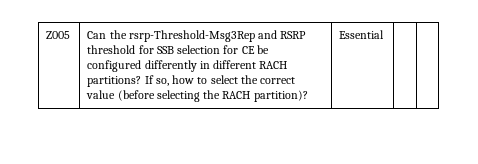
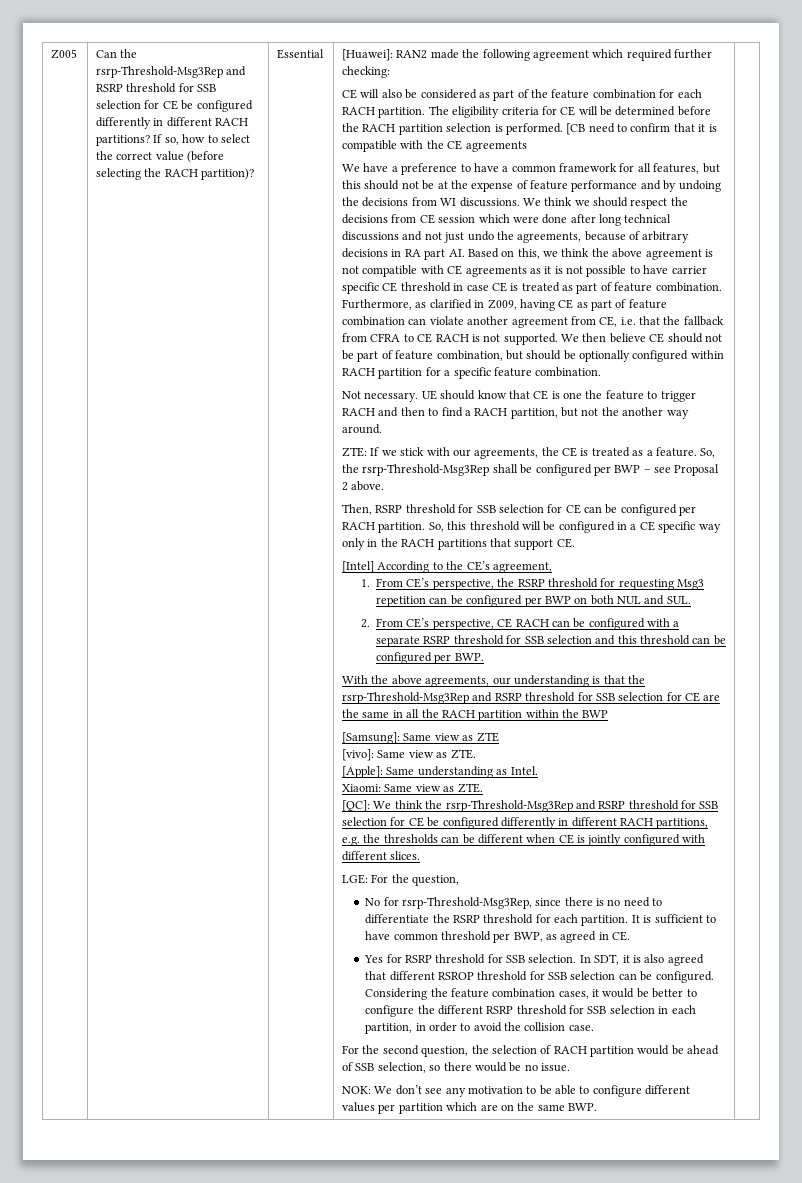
(385, 34) none -> [342,49,713,61] [342,66,391,78] [342,89,702,101] [342,106,711,118] [342,123,717,135] [342,140,527,152] [342,163,720,175] [342,180,721,192] [342,197,688,209] [342,214,672,226] [342,231,690,243] [342,248,713,260] [342,265,707,277] [342,282,722,294] [342,299,667,311] [342,316,724,328] [342,333,722,345] [342,350,724,362] [342,367,602,379] [342,390,696,402] [342,407,689,419] [342,424,383,434] [342,447,716,459] [342,464,720,476] [342,481,385,491] [342,504,697,516] [342,521,721,533] [342,538,575,550] [342,561,552,573] [360,578,705,590] [376,595,691,607] [360,618,680,630] [376,635,726,647] [376,652,484,664] [342,675,646,687] [342,692,721,704] [342,709,609,721] [342,732,499,744] [342,749,476,761] [342,766,538,778] [342,783,483,793] [342,800,719,812] [342,817,709,829] [342,834,706,846] [342,851,421,861] [342,874,460,886] [365,897,663,909] [365,914,716,926] [365,931,631,943] [364,954,704,966] [365,971,714,983] [365,988,697,1000] [365,1005,696,1017] [365,1022,594,1034] [342,1045,720,1057] [342,1062,571,1073] [342,1085,691,1097] [342,1102,598,1114] [Huawei]: RAN2 made the following agreement which required further checking: // CE will also be considered as part of the feature combination for each RACH partition. The eligibility criteria for CE will be determined before the RACH partition selection is performed. [CB need to confirm that it is compatible with the CE agreements // We have a preference to have a common framework for all features, but this should not be at the expense of feature performance and by undoing the decisions from WI discussions. We think we should respect the decisions from CE session which were done after long technical discussions and not just undo the agreements, because of arbitrary decisions in RA part AI. Based on this, we think the above agreement is not compatible with CE agreements as it is not possible to have carrier specific CE threshold in case CE is treated as part of feature combination. Furthermore, as clarified in Z009, having CE as part of feature combination can violate another agreement from CE, i.e. that the fallback from CFRA to CE RACH is not supported. We then believe CE should not be part of feature combination, but should be optionally configured within RACH partition for a specific feature combination. // Not necessary. UE should know that CE is one the feature to trigger RACH and then to find a RACH partition, but not the another way around. // ZTE: If we stick with our agreements, the CE is treated as a feature. So, the rsrp-Threshold-Msg3Rep shall be configured per BWP – see Proposal 2 above. // Then, RSRP threshold for SSB selection for CE can be configured per RACH partition. So, this threshold will be configured in a CE specific way only in the RACH partitions that support CE. // [Intel] According to the CE’s agreement, // 1. From CE’s perspective, the RSRP threshold for requesting Msg3 repetition can be configured per BWP on both NUL and SUL. // 2. From CE’s perspective, CE RACH can be configured with a separate RSRP threshold for SSB selection and this threshold can be configured per BWP. // With the above agreements, our understanding is that the rsrp-Threshold-Msg3Rep and RSRP threshold for SSB selection for CE are the same in all the RACH partition within the BWP // [Samsung]: Same view as ZTE // [vivo]: Same view as ZTE. // [Apple]: Same understanding as Intel. // Xiaomi: Same view as ZTE. // [QC]: We think the rsrp-Threshold-Msg3Rep and RSRP threshold for SSB selection for CE be configured differently in different RACH partitions, e.g. the thresholds can be different when CE is jointly configured with different slices. // LGE: For the question, // No for rsrp-Threshold-Msg3Rep, since there is no need to differentiate the RSRP threshold for each partition. It is sufficient to have common threshold per BWP, as agreed in CE. // Yes for RSRP threshold for SSB selection. In SDT, it is also agreed that different RSROP threshold for SSB selection can be configured. Considering the feature combination cases, it would be better to configure the different RSRP threshold for SSB selection in each partition, in order to avoid the collision case. // For the second question, the selection of RACH partition would be ahead of SSB selection, so there would be no issue. // NOK: We don’t see any motivation to be able to configure different values per partition which are on the same BWP.

